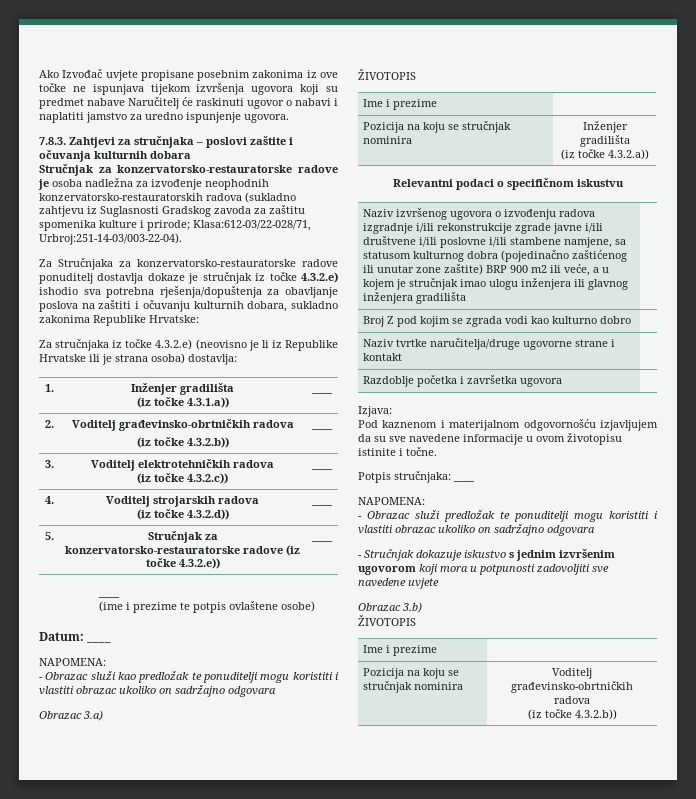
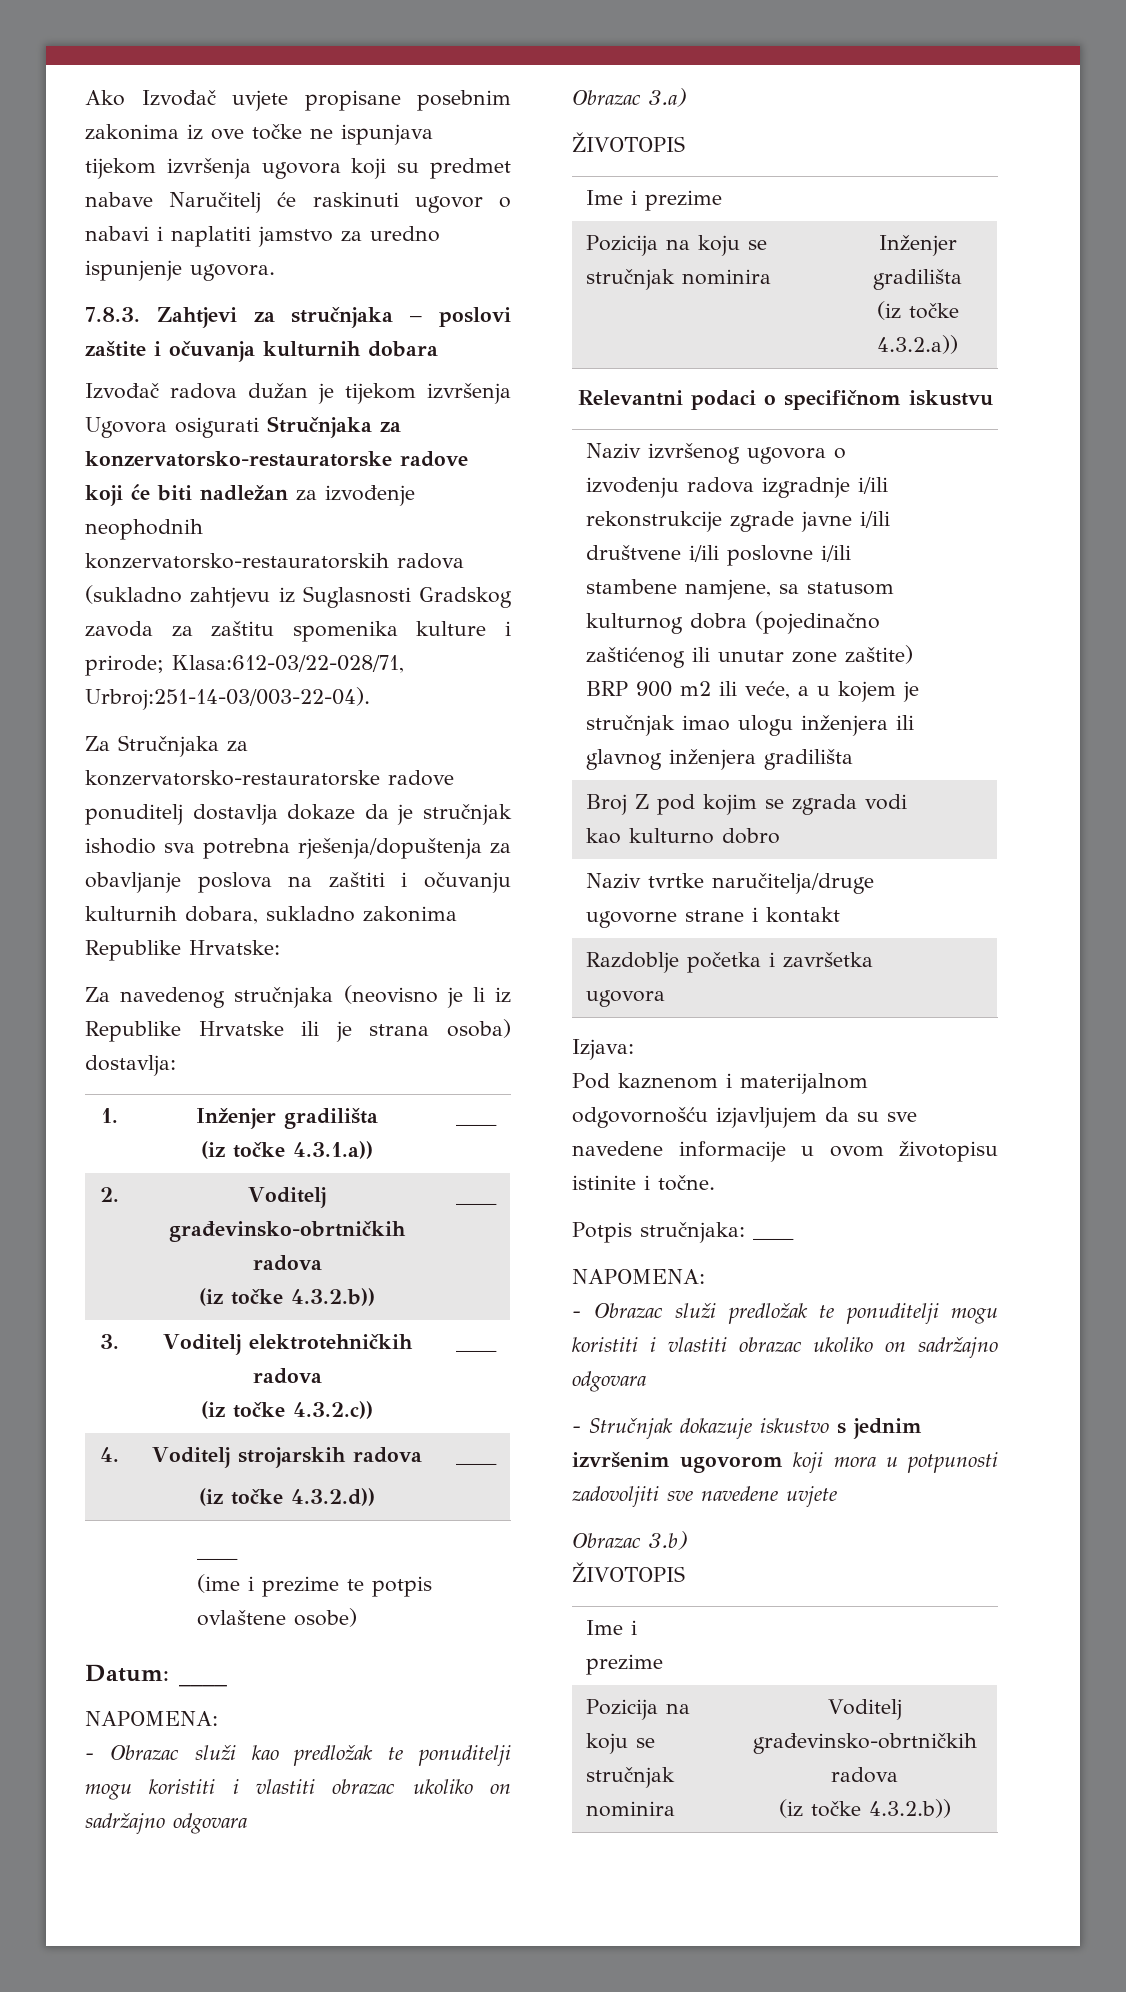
[39,164,338,176] [38,178,133,190] Stručnjak za konzervatorsko-restauratorske radove je osoba nadležna -> [85,383,511,404] [85,416,401,438] [85,451,468,467] [85,484,288,506] Izvođač radova dužan je tijekom izvršenja Ugovora osigurati Stručnjaka za konzervatorsko-restauratorske radove koji će biti nadležan
[188,272,338,284] je stručnjak iz točke 4.3.2.e) -> [364,804,512,825] da je stručnjak
[55,339,193,351] stručnjaka iz točke 4.3.2.e) -> [120,987,334,1008] navedenog stručnjaka
[45,532,54,540] [147,531,218,543] [65,545,300,556] [145,558,220,569] [310,540,333,542] // 5. | Stručnjak za konzervatorsko-restauratorske radove (iz točke 4.3.2.e)) | ____ -> (497, 1463) none

